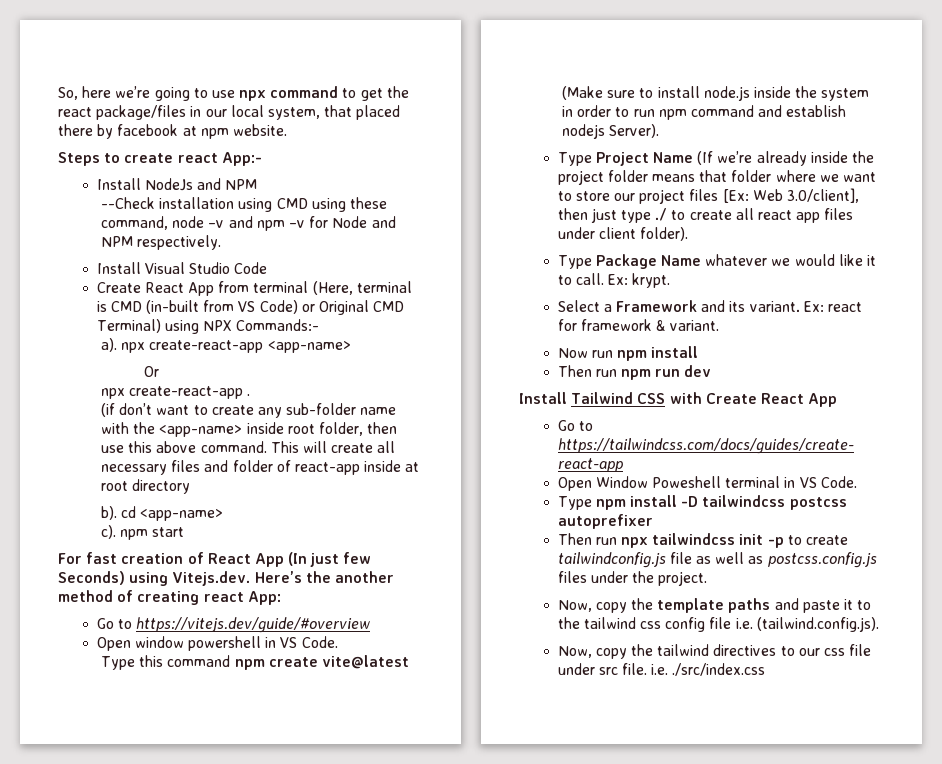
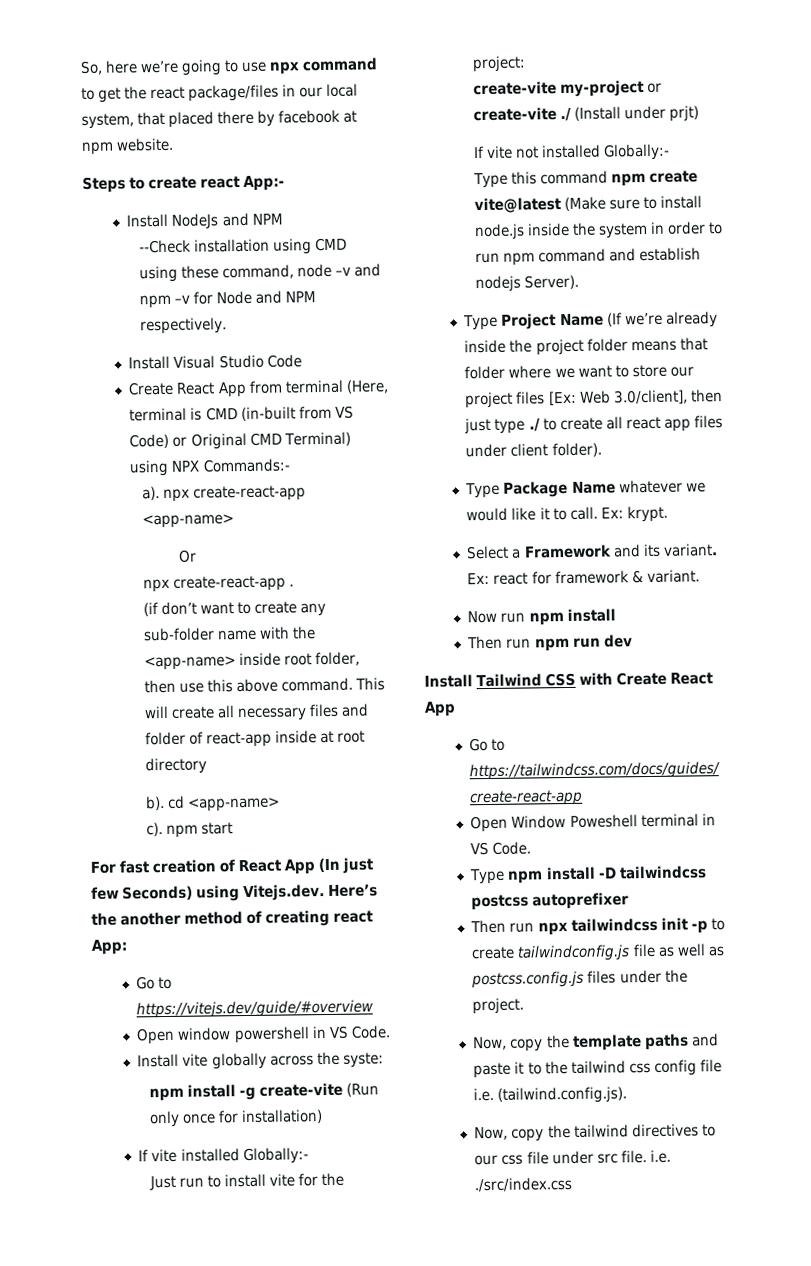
(338, 642) none -> [137,1051,384,1070] [148,1082,380,1102] [148,1109,323,1128] [138,1147,309,1165] [148,1172,345,1191] [471,55,526,73] [472,80,662,98] [472,105,700,122] [472,143,671,161] // Install vite globally across the syste: // npm install -g create-vite (Run only once for installation) // If vite installed Globally:- // Just run to install vite for the project: // create-vite my-project or create-vite ./ (Install under prjt) // If vite not installed Globally:-

